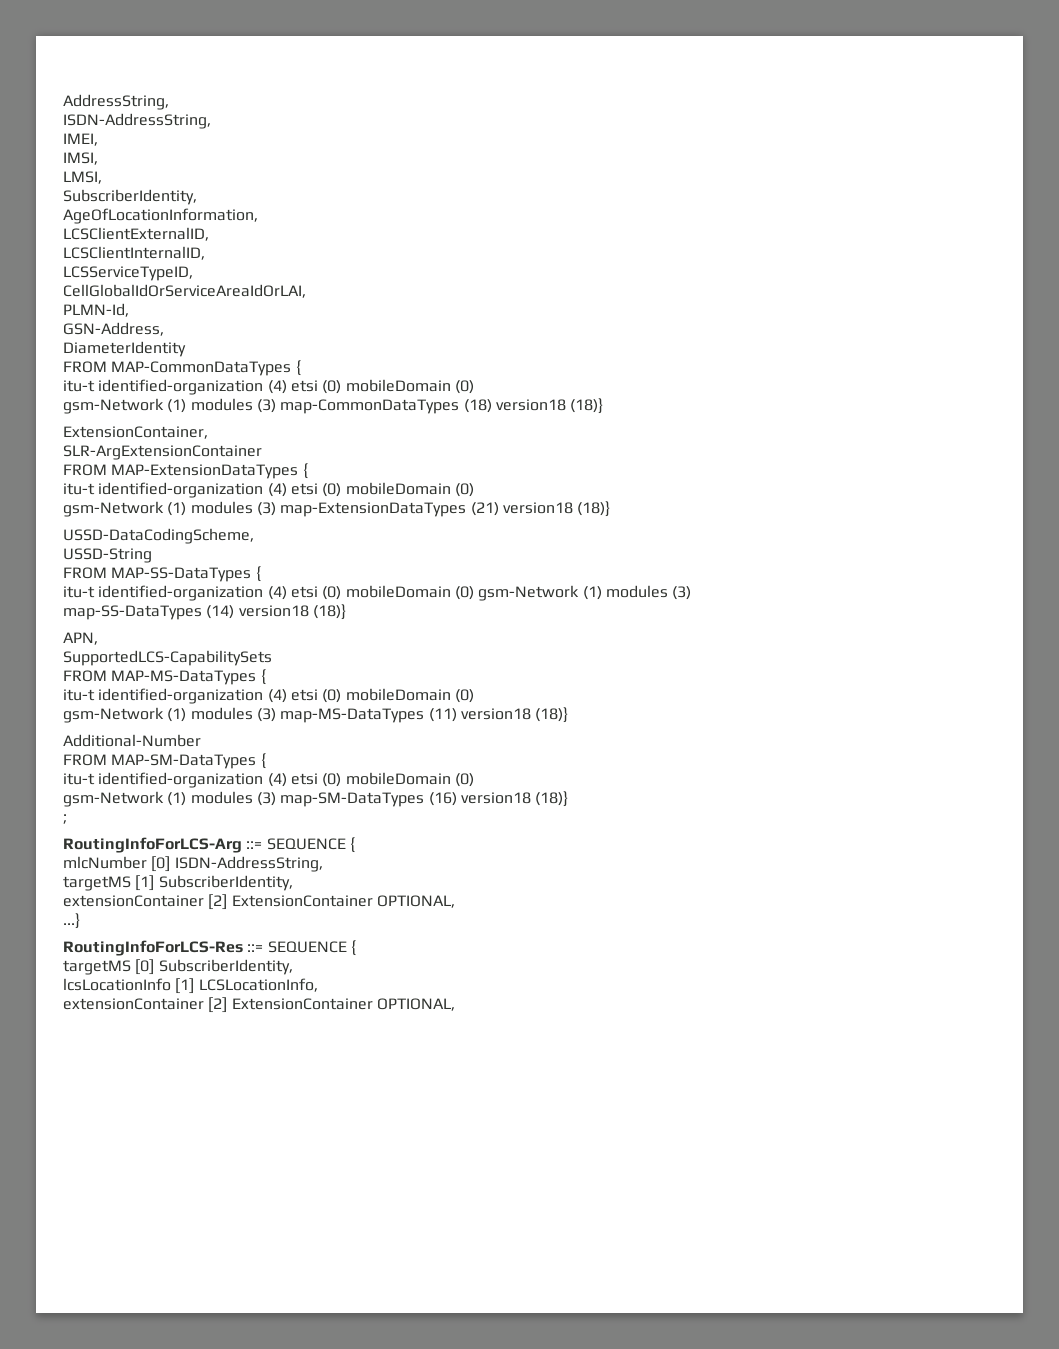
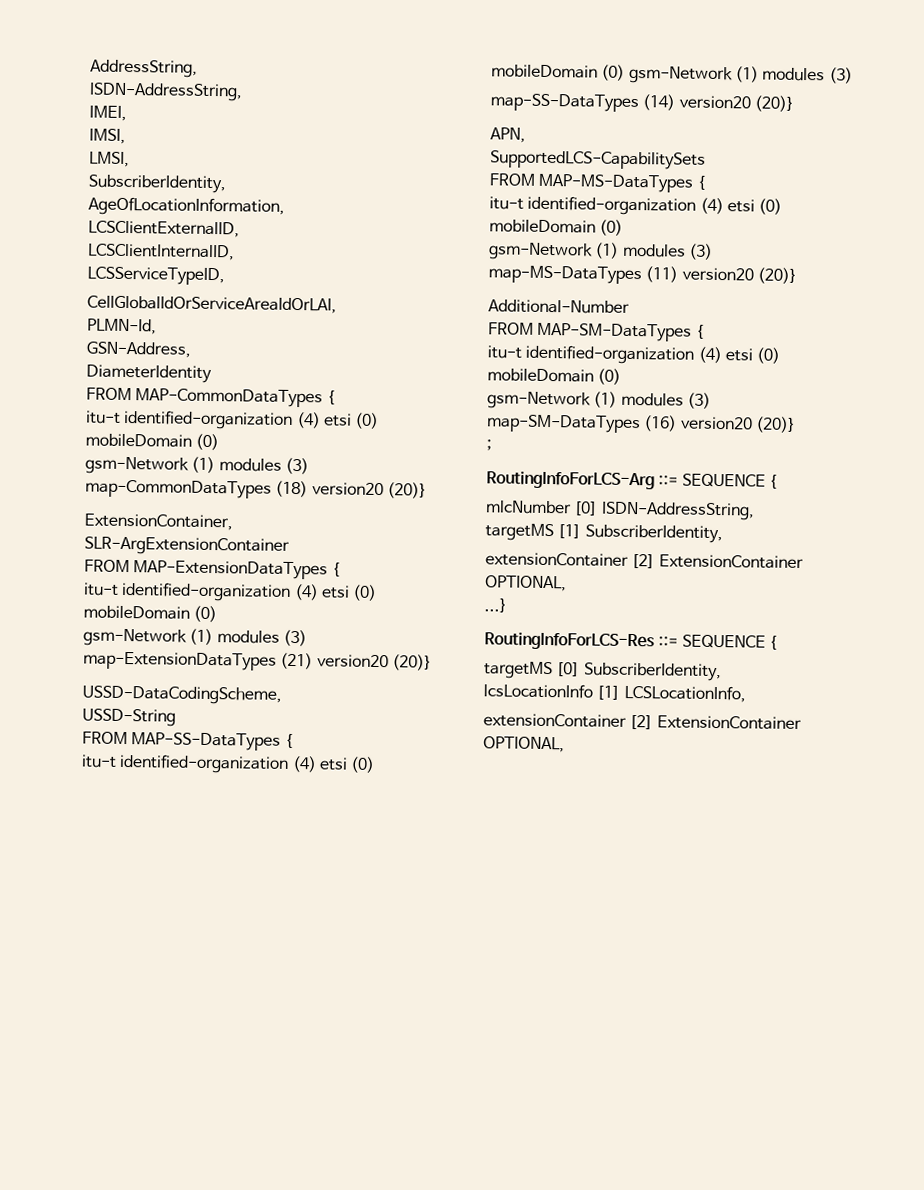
[495,398,604,414] version18 (18)} -> [311,482,427,499] version20 (20)}
[502,501,611,517] version18 (18)} -> [316,654,432,671] version20 (20)}
[238,604,346,620] version18 (18)} -> [678,95,794,112] version20 (20)}
[460,707,569,723] version18 (18)} -> [681,267,797,284] version20 (20)}
[460,791,569,807] version18 (18)} -> [679,416,796,433] version20 (20)}

